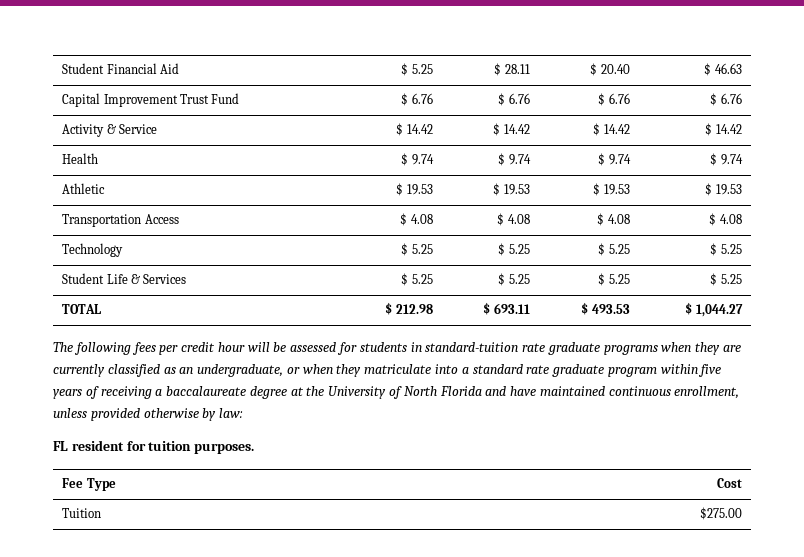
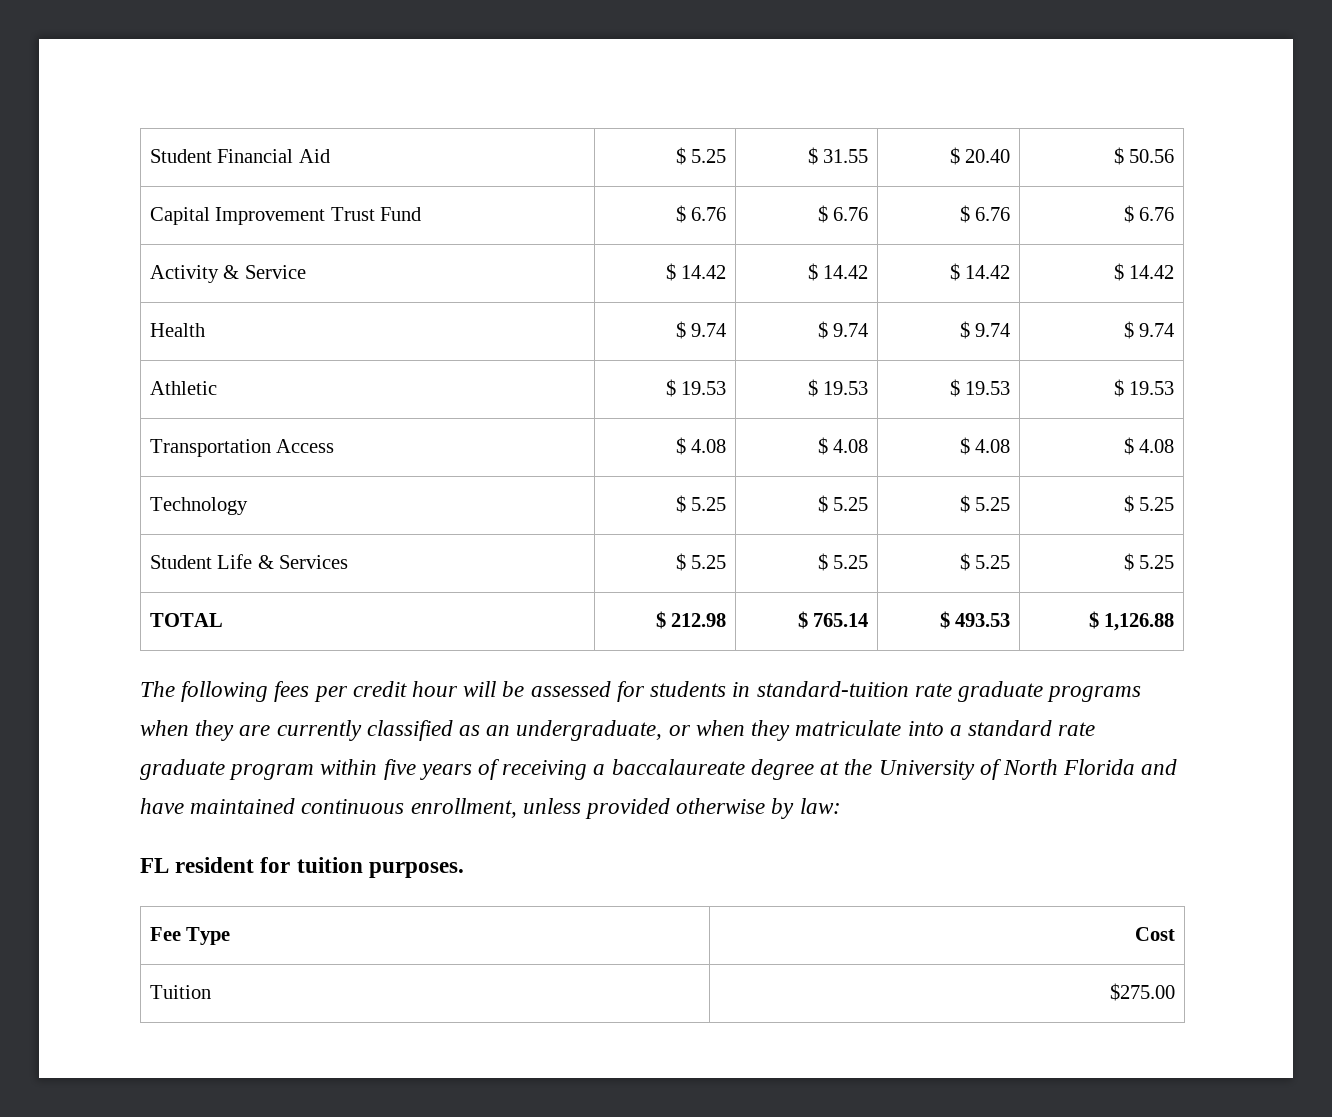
[504,64,530,74] 28.11 -> [823,149,869,163] 31.55
[714,63,742,74] 46.63 -> [1129,149,1175,163] 50.56
[493,303,530,314] 693.11 -> [813,613,869,627] 765.14
[695,304,743,317] 1,044.27 -> [1104,613,1175,631] 1,126.88

